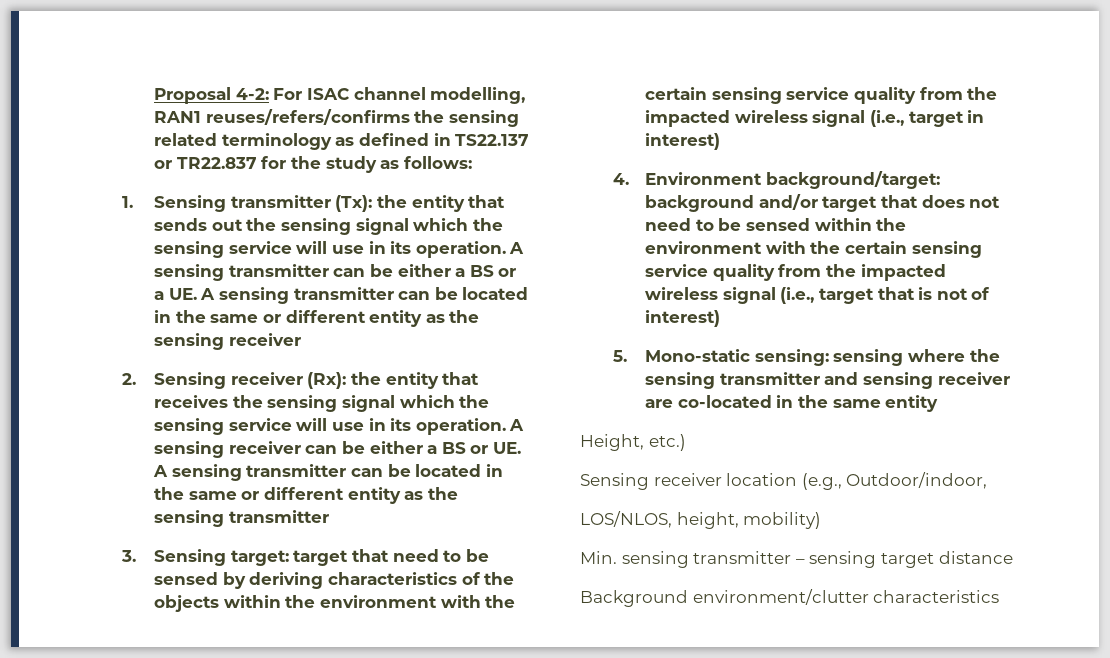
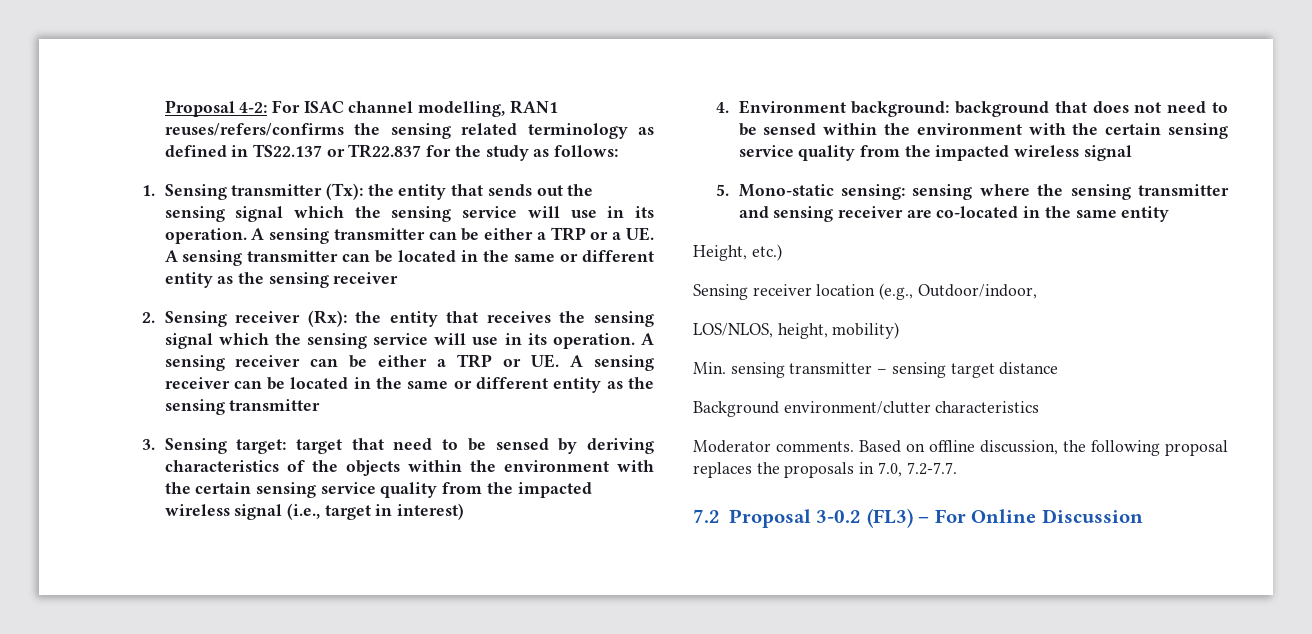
[469,265,494,277] BS -> [550,227,586,241] TRP
[441,442,466,454] BS -> [457,354,493,368] TRP
[246,464,347,477] transmitter -> [164,377,230,389] receiver
[765,171,940,189] [645,194,878,212] background/target: background and/or target -> [851,101,1050,117] background: background
[780,287,991,304] [645,310,721,327] (i.e., target that is not of interest) -> (1132, 153) none
(1000, 596) none -> [693,440,1228,456] [693,462,957,478] [693,508,1143,528] // Moderator comments. Based on offline discussion, the following proposal replaces the proposals in 7.0, 7.2-7.7. // 7.2 Proposal 3-0.2 (FL3) – For Online Discussion

